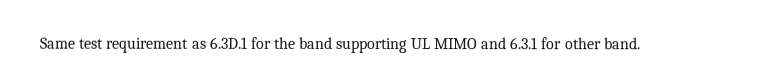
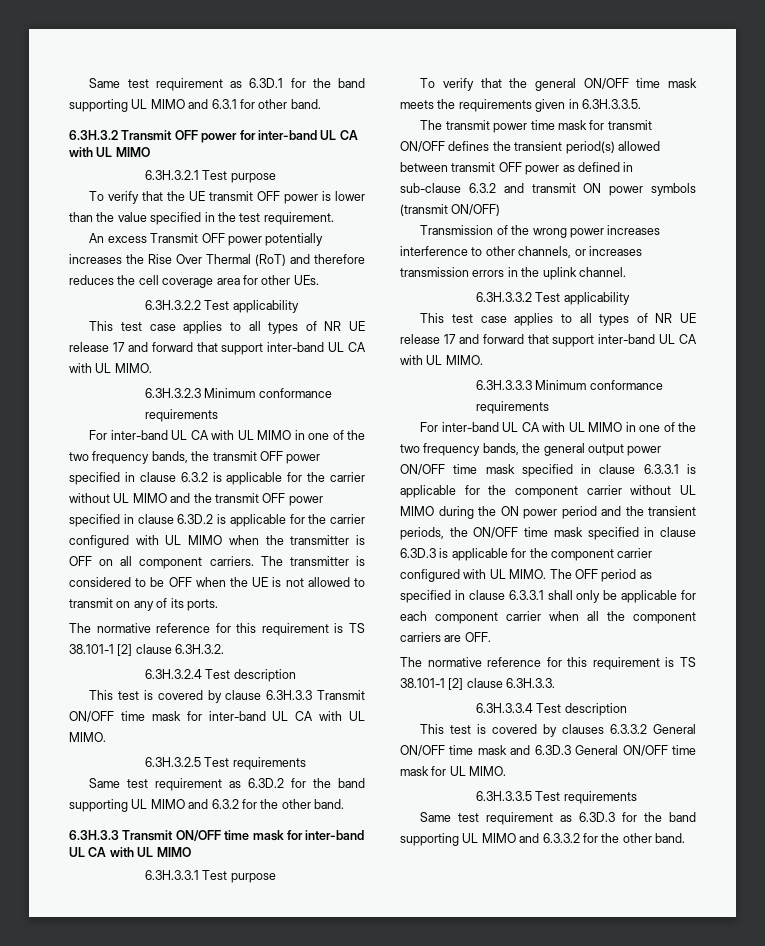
(641, 43) none -> [69,130,358,143] [69,147,150,157] [145,170,276,183] [89,191,365,204] [69,212,334,225] [89,233,324,246] [69,254,365,266] [69,275,319,288] [145,300,299,313] [89,321,366,334] [69,342,366,355] [69,363,152,373] [145,388,332,398] [145,409,219,422] [89,430,366,440] [69,451,321,464] [69,472,365,485] [69,493,323,506] [69,514,365,527] [69,535,365,548] [69,556,365,569] [69,577,365,587] [69,598,218,611] [69,623,365,636] [69,644,225,656] [145,669,296,682] [89,690,365,703] [69,711,365,722] [69,732,106,742] [145,757,306,770] [89,778,365,791] [69,799,344,812] [69,830,365,841] [69,847,191,857] [145,870,276,883] [420,78,697,91] [400,99,641,112] [420,120,652,133] [400,141,660,154] [400,162,634,175] [400,183,696,196] [400,204,501,216] [420,225,661,238] [400,246,642,258] [400,267,626,280] [476,292,630,305] [420,313,696,326] [400,334,697,347] [400,355,483,365] [476,380,663,390] [476,401,550,414] [420,422,696,432] [400,443,662,456] [400,464,696,477] [400,485,696,498] [400,506,696,519] [400,527,696,540] [400,548,653,561] [400,569,652,582] [400,590,696,603] [400,611,696,624] [400,632,491,642] [400,657,696,670] [400,678,556,690] [476,703,627,716] [420,724,696,737] [400,745,696,756] [400,766,507,776] [476,791,637,804] [420,812,696,825] [400,833,685,846] // 6.3H.3.2 Transmit OFF power for inter-band UL CA with UL MIMO // 6.3H.3.2.1 Test purpose // To verify that the UE transmit OFF power is lower than the value specified in the test requirement. // An excess Transmit OFF power potentially increases the Rise Over Thermal (RoT) and therefore reduces the cell coverage area for other UEs. // 6.3H.3.2.2 Test applicability // This test case applies to all types of NR UE release 17 and forward that support inter-band UL CA with UL MIMO. // 6.3H.3.2.3 Minimum conformance requirements // For inter-band UL CA with UL MIMO in one of the two frequency bands, the transmit OFF power specified in clause 6.3.2 is applicable for the carrier without UL MIMO and the transmit OFF power specified in clause 6.3D.2 is applicable for the carrier configured with UL MIMO when the transmitter is OFF on all component carriers. The transmitter is considered to be OFF when the UE is not allowed to transmit on any of its ports. // The normative reference for this requirement is TS 38.101-1 [2] clause 6.3H.3.2. // 6.3H.3.2.4 Test description // This test is covered by clause 6.3H.3.3 Transmit ON/OFF time mask for inter-band UL CA with UL MIMO. // 6.3H.3.2.5 Test requirements // Same test requirement as 6.3D.2 for the band supporting UL MIMO and 6.3.2 for the other band. // 6.3H.3.3 Transmit ON/OFF time mask for inter-band UL CA with UL MIMO // 6.3H.3.3.1 Test purpose // To verify that the general ON/OFF time mask meets the requirements given in 6.3H.3.3.5. // The transmit power time mask for transmit ON/OFF defines the transient period(s) allowed between transmit OFF power as defined in sub-clause 6.3.2 and transmit ON power symbols (transmit ON/OFF) // Transmission of the wrong power increases interference to other channels, or increases transmission errors in the uplink channel. // 6.3H.3.3.2 Test applicability // This test case applies to all types of NR UE release 17 and forward that support inter-band UL CA with UL MIMO. // 6.3H.3.3.3 Minimum conformance requirements // For inter-band UL CA with UL MIMO in one of the two frequency bands, the general output power ON/OFF time mask specified in clause 6.3.3.1 is applicable for the component carrier without UL MIMO during the ON power period and the transient periods, the ON/OFF time mask specified in clause 6.3D.3 is applicable for the component carrier configured with UL MIMO. The OFF period as specified in clause 6.3.3.1 shall only be applicable for each component carrier when all the component carriers are OFF. // The normative reference for this requirement is TS 38.101-1 [2] clause 6.3H.3.3. // 6.3H.3.3.4 Test description // This test is covered by clauses 6.3.3.2 General ON/OFF time mask and 6.3D.3 General ON/OFF time mask for UL MIMO. // 6.3H.3.3.5 Test requirements // Same test requirement as 6.3D.3 for the band supporting UL MIMO and 6.3.3.2 for the other band.

